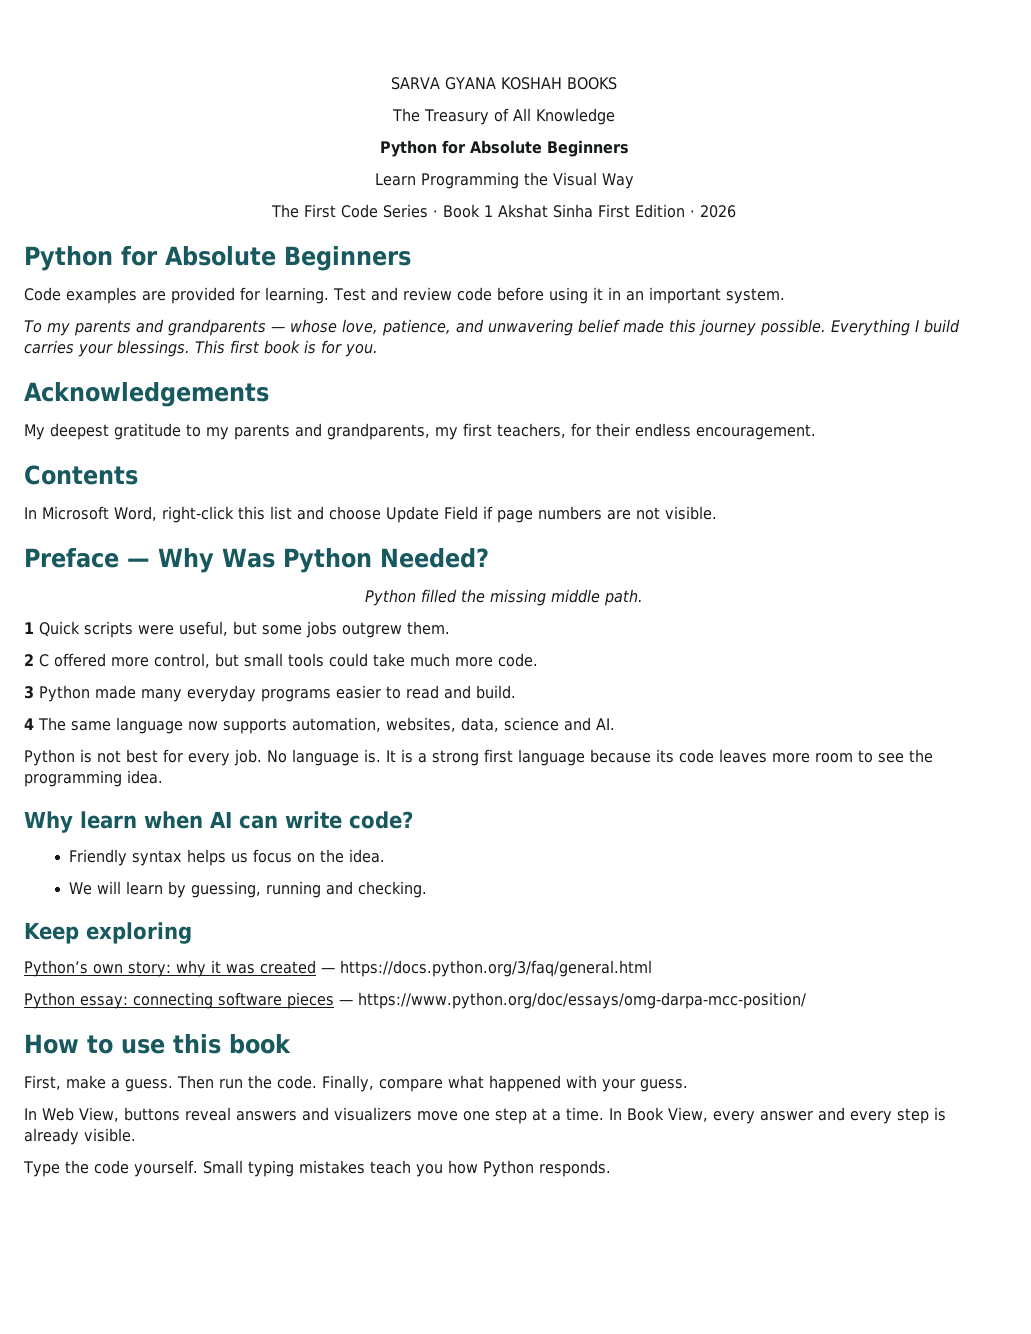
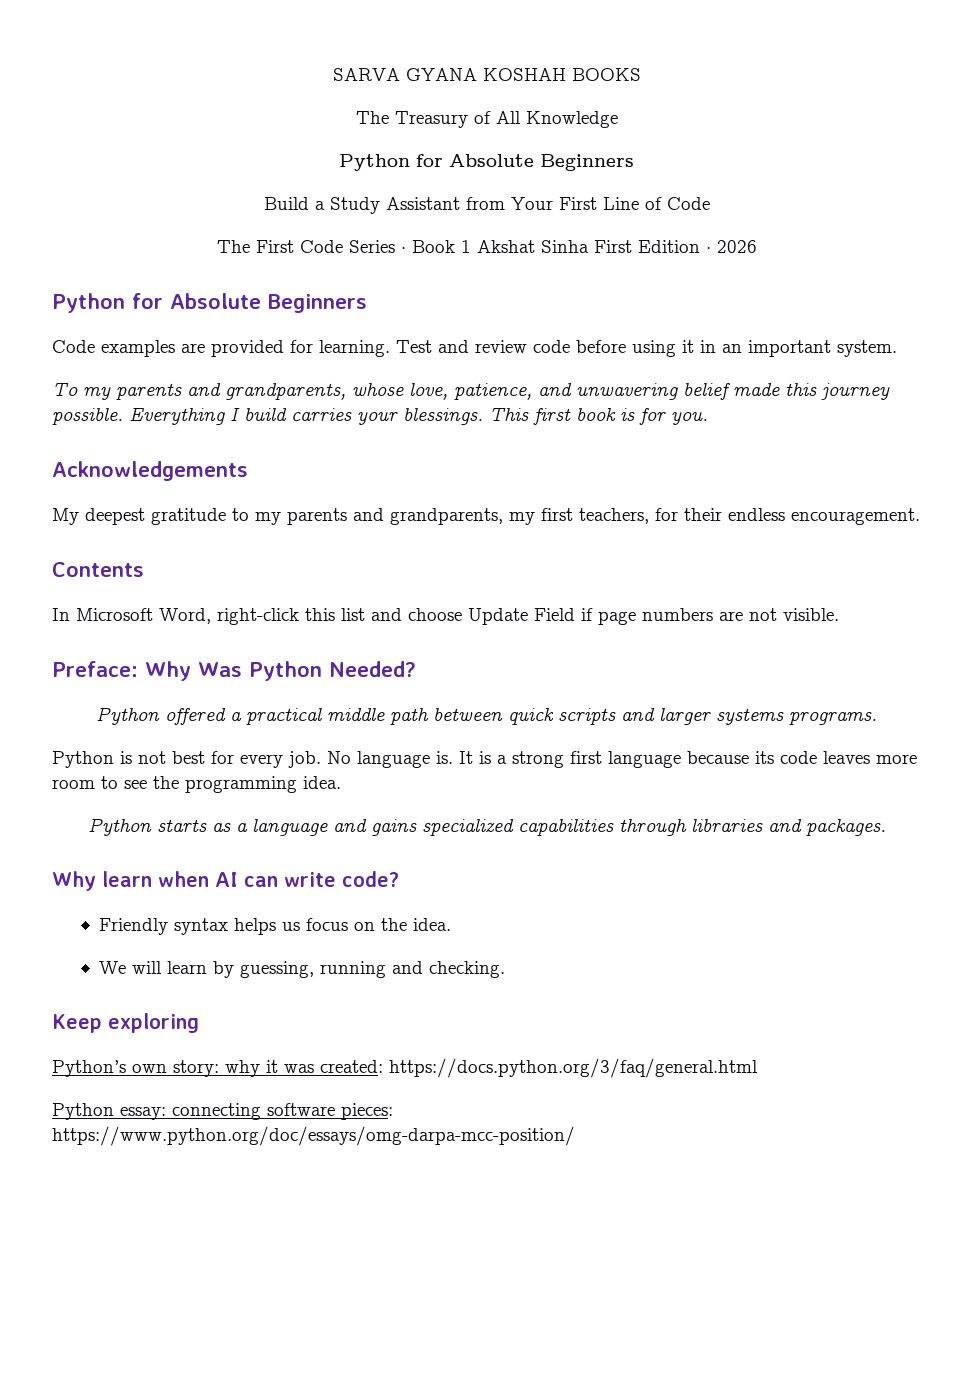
[374,172,634,189] Learn Programming the Visual Way -> [263,197,710,214] Build a Study Assistant from Your First Line of Code
[167,319,285,336] grandparents — -> [225,383,346,400] grandparents,
[24,548,150,568] Preface — -> [52,661,138,677] Preface:
[421,589,643,606] [24,621,450,638] [24,653,538,668] [24,685,516,702] [24,717,615,734] filled the missing middle path. // 1 Quick scripts were useful, but some jobs outgrew them. // 2 C offered more control, but small tools could take much more code. // 3 Python made many everyday programs easier to read and build. // 4 The same language now supports automation, websites, data, science and AI. -> [165,708,877,725] offered a practical middle path between quick scripts and larger systems programs.
(163, 777) none -> [87,818,886,836] // Python starts as a language and gains specialized capabilities through libraries and packages.
[259,960,335,974] created — -> [320,1060,383,1073] created:
[286,992,353,1009] pieces — -> [341,1103,393,1120] pieces:
[24,1034,291,1054] [24,1075,688,1092] [24,1107,946,1124] [24,1128,136,1145] [23,1160,611,1177] // How to use this book // First, make a guess. Then run the code. Finally, compare what happened with your guess. // In Web View, buttons reveal answers and visualizers move one step at a time. In Book View, every answer and every step is already visible. // Type the code yourself. Small typing mistakes teach you how Python responds. -> (575, 1136) none

